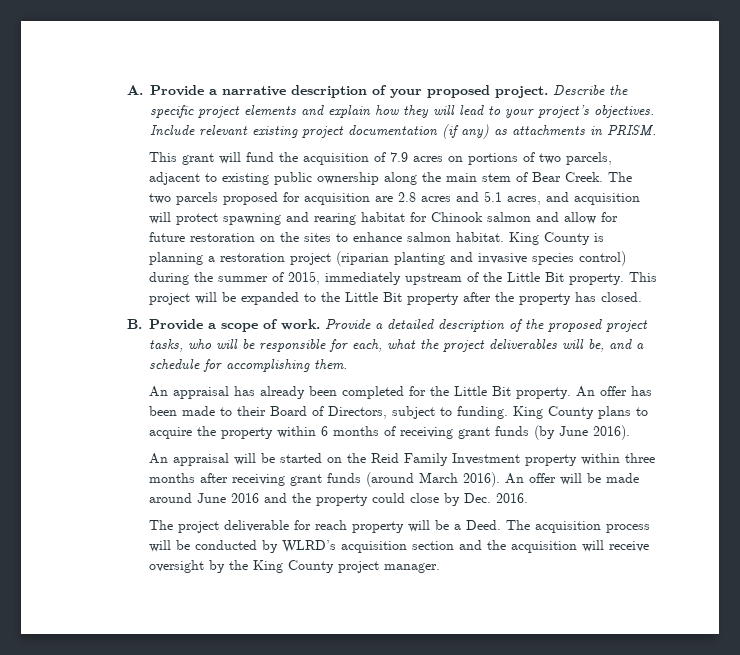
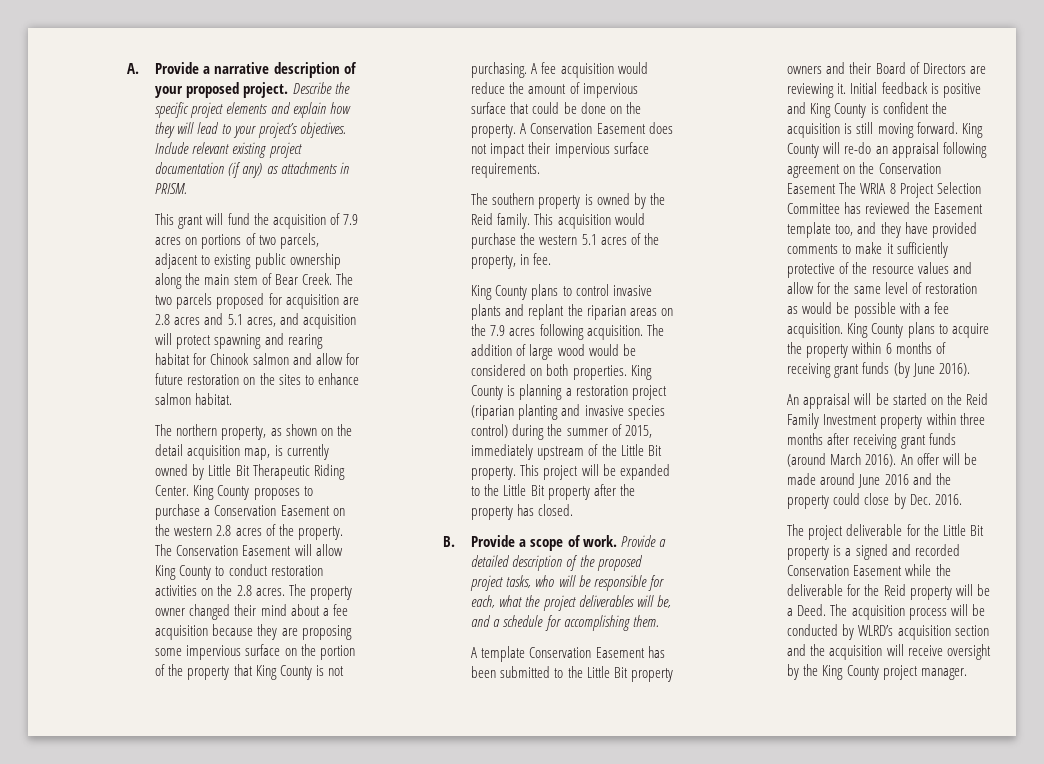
(504, 237) none -> [155,424,352,440] [155,444,329,460] [155,464,345,480] [155,485,313,500] [155,504,345,520] [155,524,343,540] [155,544,343,556] [155,564,323,580] [155,584,352,600] [155,604,348,620] [155,624,352,640] [155,644,355,660] [155,664,344,680] [471,62,648,78] [471,82,638,98] [471,102,641,114] [471,122,673,138] [471,142,649,158] [471,163,541,178] [471,193,665,209] [471,213,645,229] [471,233,659,249] [471,253,552,269] [471,284,652,300] [471,304,673,320] [471,324,664,340] [471,344,636,360] [471,364,627,380] // The northern property, as shown on the detail acquisition map, is currently owned by Little Bit Therapeutic Riding Center. King County proposes to purchase a Conservation Easement on the western 2.8 acres of the property. The Conservation Easement will allow King County to conduct restoration activities on the 2.8 acres. The property owner changed their mind about a fee acquisition because they are proposing some impervious surface on the portion of the property that King County is not purchasing. A fee acquisition would reduce the amount of impervious surface that could be done on the property. A Conservation Easement does not impact their impervious surface requirements. // The southern property is owned by the Reid family. This acquisition would purchase the western 5.1 acres of the property, in fee. // King County plans to control invasive plants and replant the riparian areas on the 7.9 acres following acquisition. The addition of large wood would be considered on both properties.
[148,386,652,399] [148,406,508,419] An appraisal has already been completed for the Little Bit property. An offer has been made to their Board of Directors, subject to funding. -> [471,646,665,662] [471,666,673,682] [787,62,986,74] [787,82,981,98] [787,102,947,118] [787,122,983,138] [787,142,987,158] [787,162,941,178] [787,182,981,198] [787,202,983,214] [787,222,977,238] [787,242,948,258] [787,262,972,278] [787,282,977,294] [787,302,949,318] [787,323,844,338] A template Conservation Easement has been submitted to the Little Bit property owners and their Board of Directors are reviewing it. Initial feedback is positive and King County is confident the acquisition is still moving forward. King County will re-do an appraisal following agreement on the Conservation Easement The WRIA 8 Project Selection Committee has reviewed the Easement template too, and they have provided comments to make it sufficiently protective of the resource values and allow for the same level of restoration as would be possible with a fee acquisition.
[314,520,347,530] reach -> [923,524,984,536] [787,544,960,560] [787,564,951,576] [787,584,906,596] the Little Bit property is a signed and recorded Conservation Easement while the deliverable for the Reid

